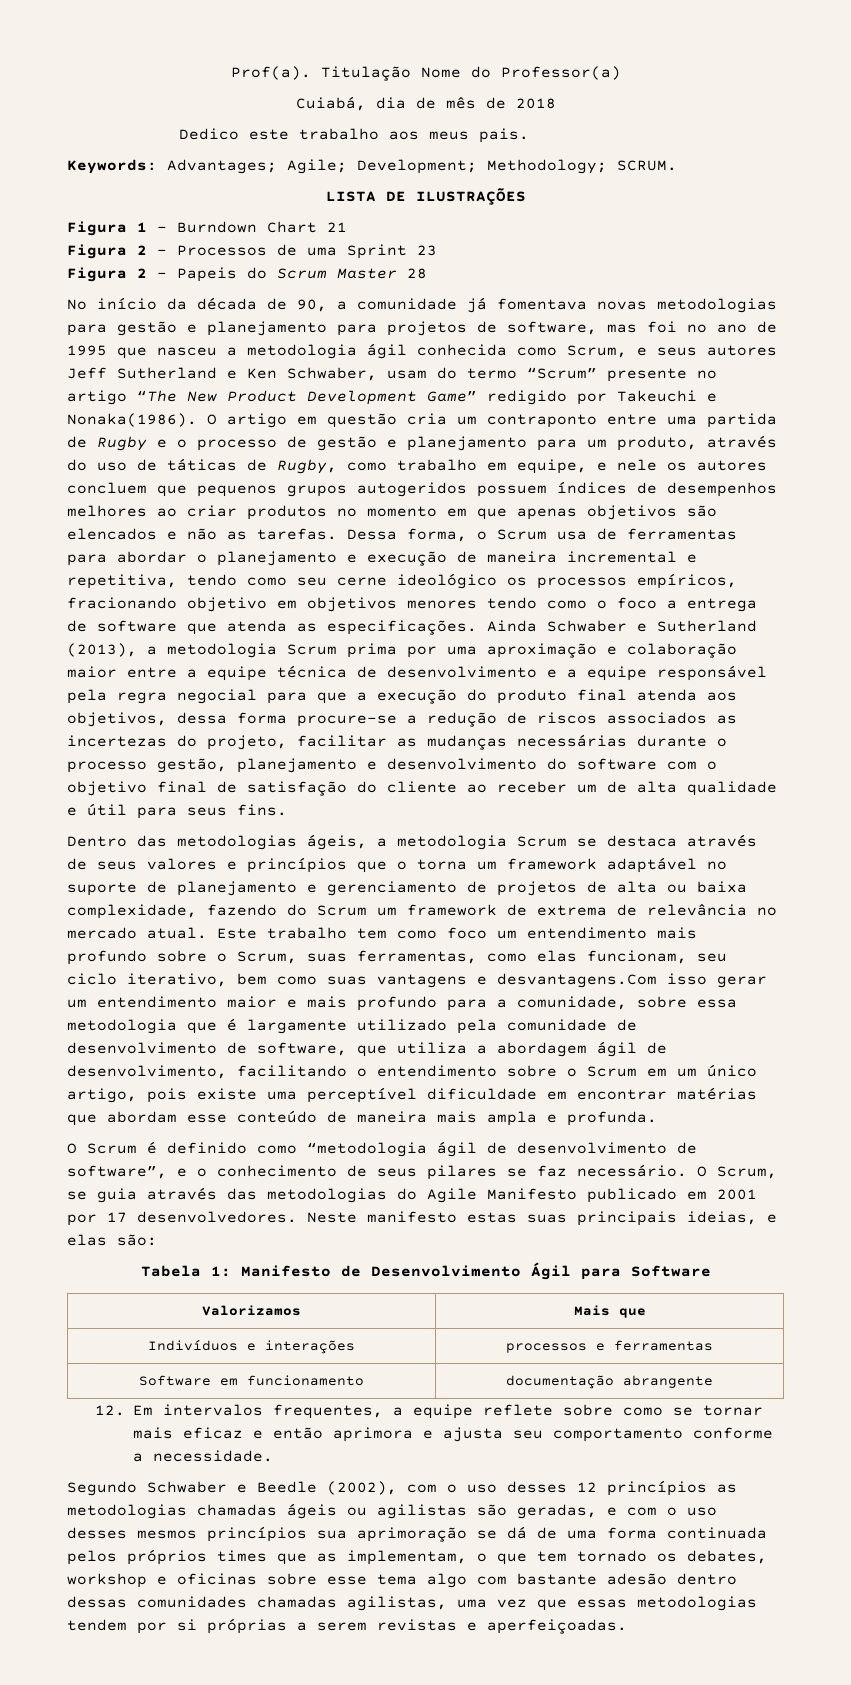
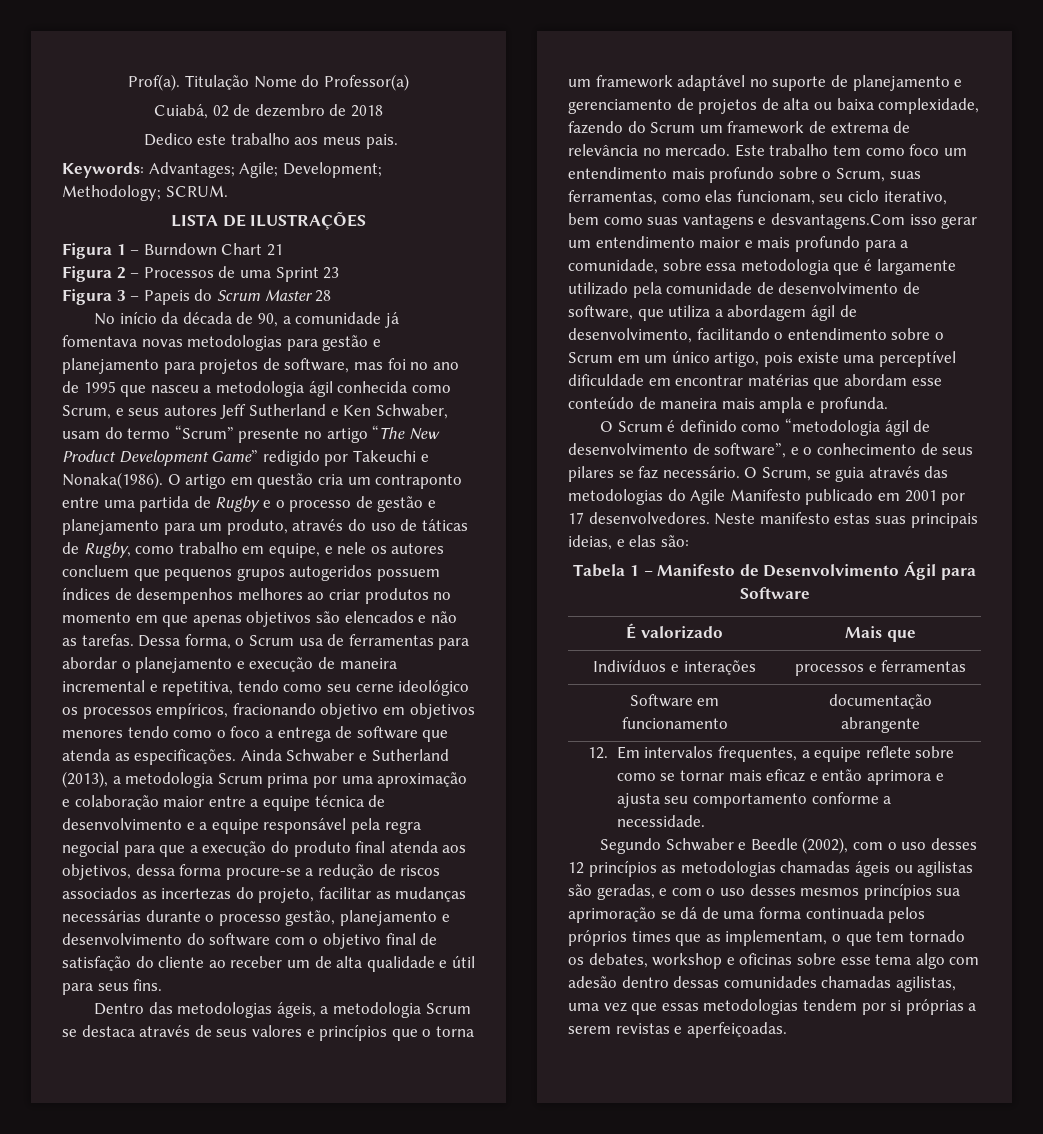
[375,97,476,109] dia de mês -> [212,104,325,117] 02 de dezembro
[137,268,147,278] 2 -> [116,290,126,301] 3
[67,927,207,939] mercado atual. -> [665,144,731,156] mercado.
[210,1266,231,1277] 1: -> [630,565,653,576] 1 –
[202,1305,301,1316] Valorizamos -> [626,623,723,639] É valorizado
[517,1573,597,1585] bastante -> (980, 961) none

